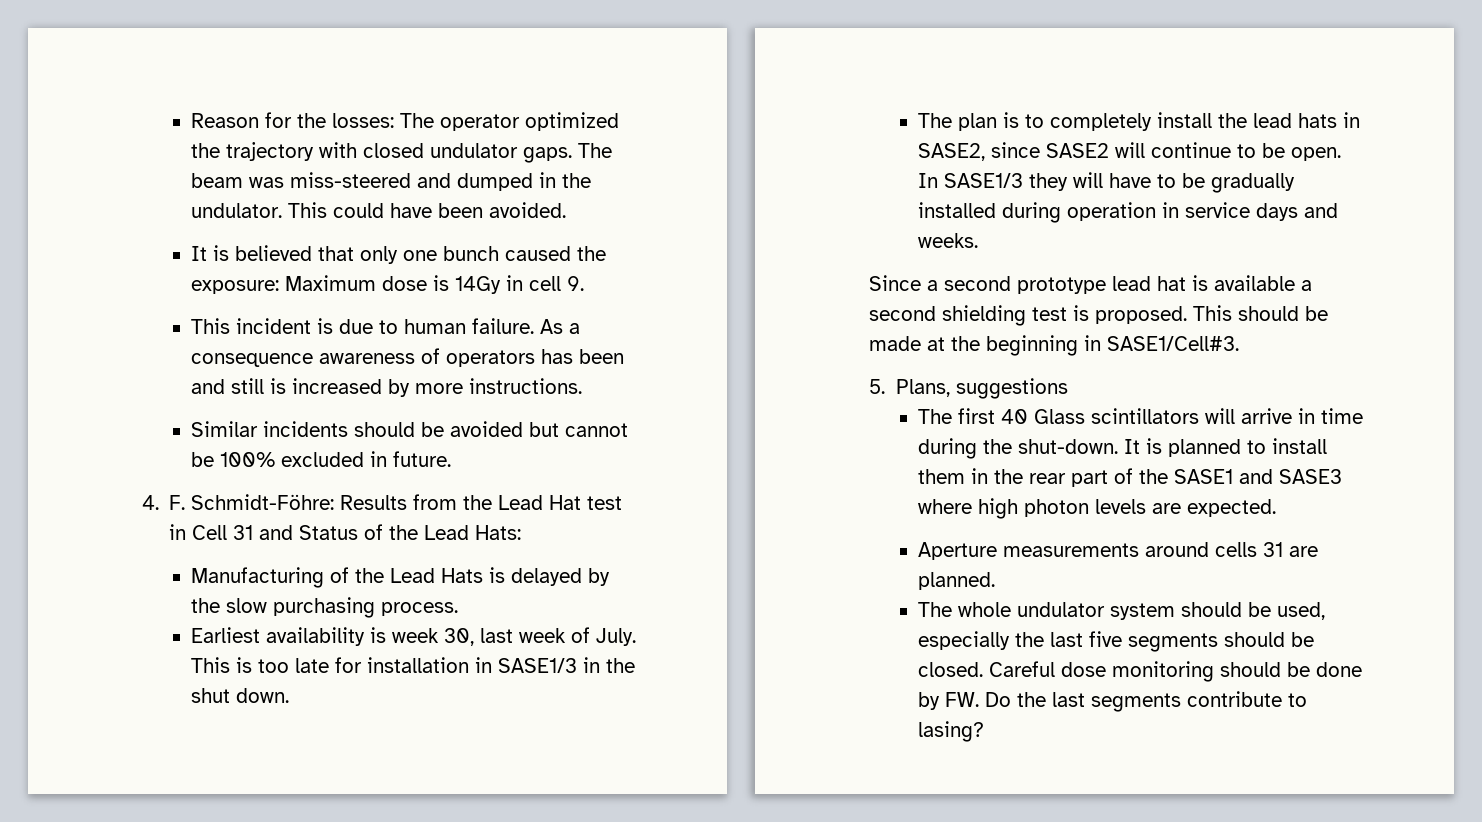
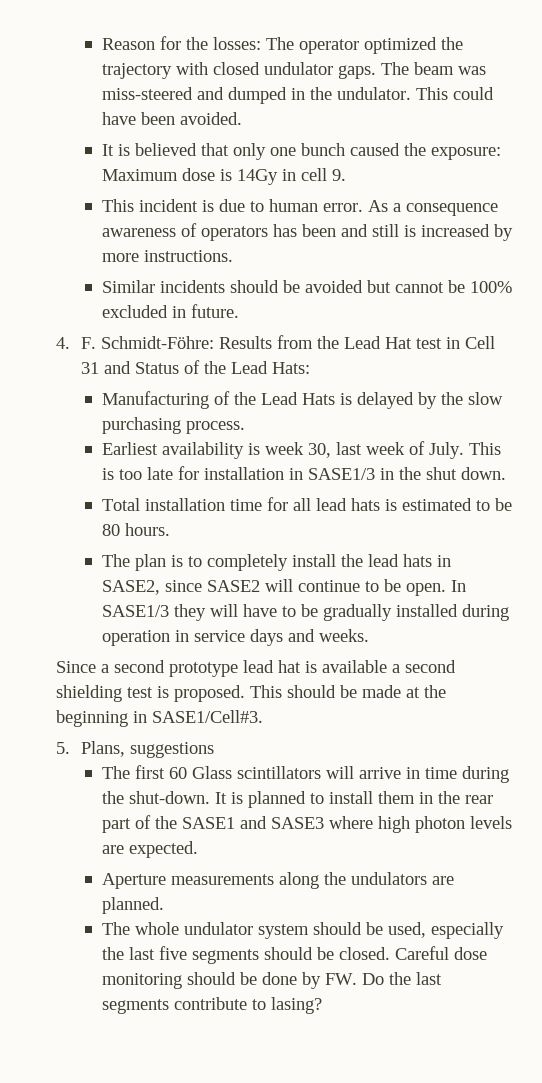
[472,318,535,334] failure. -> [322,203,363,212] error.
(290, 695) none -> [101,497,512,511] [101,523,170,536] // Total installation time for all lead hats is estimated to be 80 hours.
[1001,409,1029,424] 40 -> [168,767,187,779] 60
[1145,542,1284,557] around cells 31 -> [278,872,427,889] along the undulators

